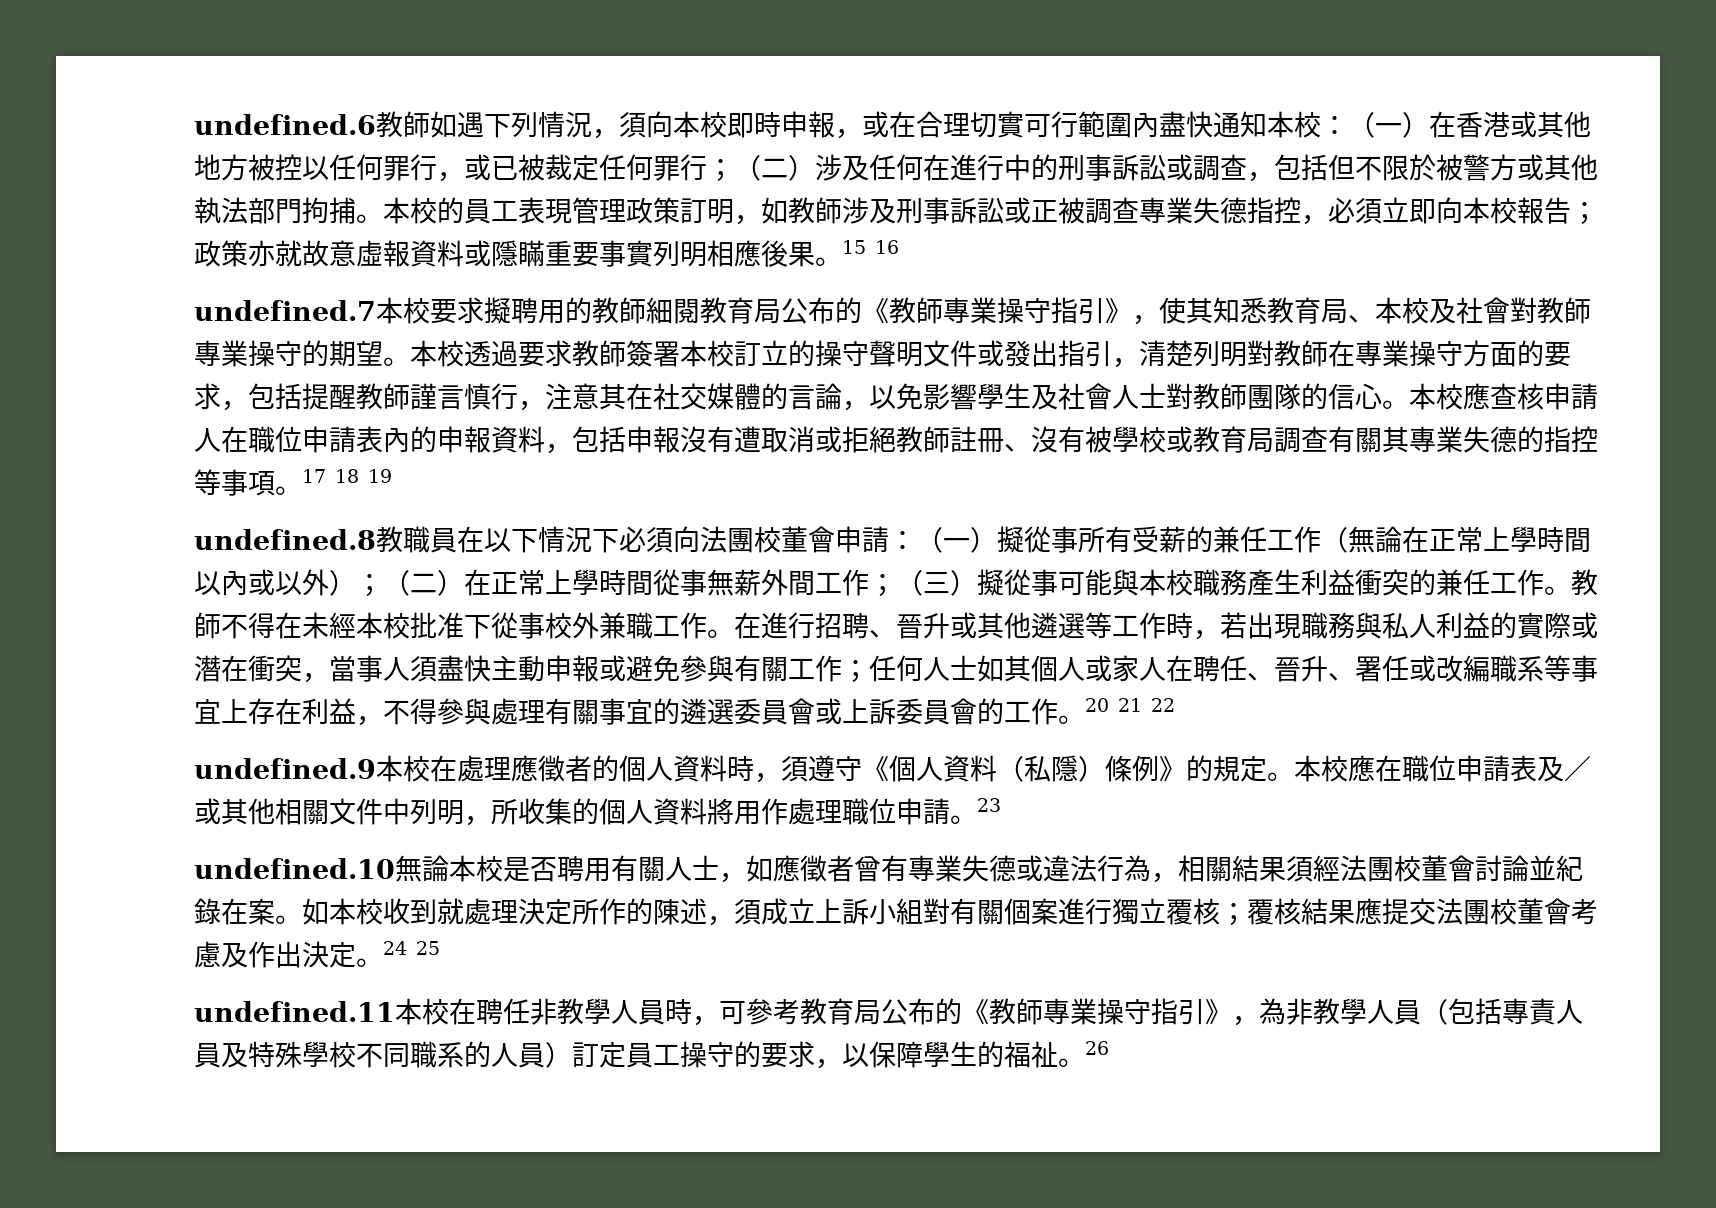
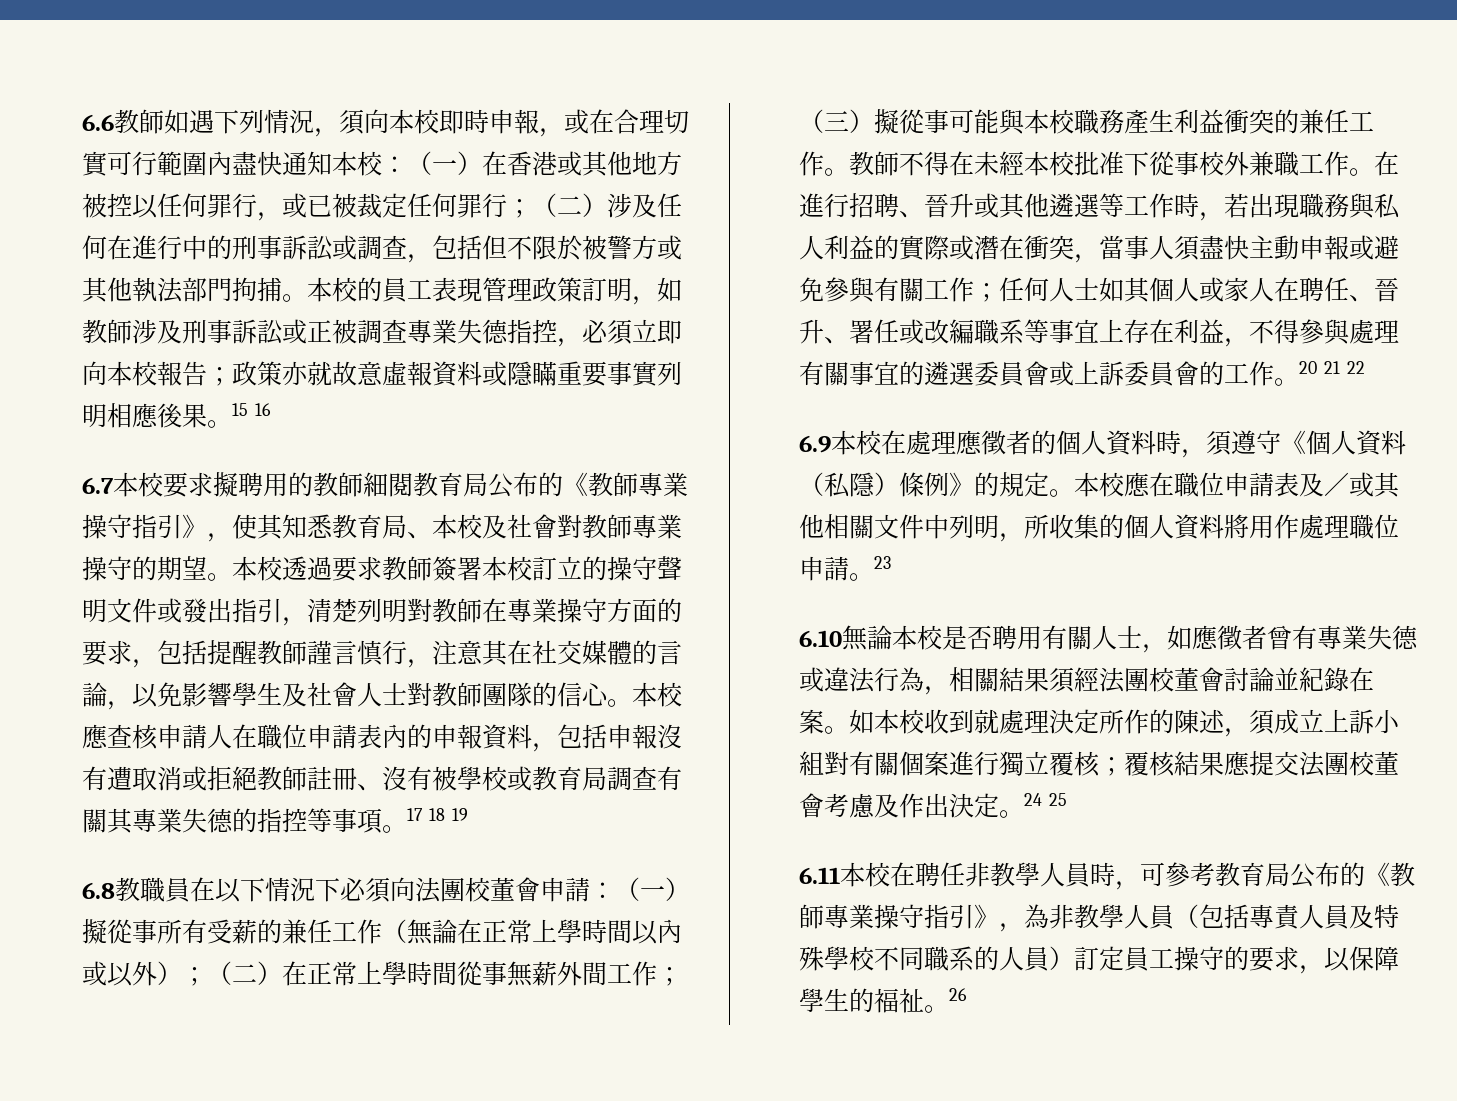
[193,114,376,135] undefined.6 -> [82,114,115,131] 6.6
[193,300,376,321] undefined.7 -> [82,477,115,494] 6.7
[193,529,376,550] undefined.8 -> [82,882,116,899] 6.8
[193,758,376,779] undefined.9 -> [799,435,832,453] 6.9
[193,858,395,879] undefined.10 -> [799,630,843,647] 6.10
[193,1001,395,1022] undefined.11 -> [799,867,841,884] 6.11

